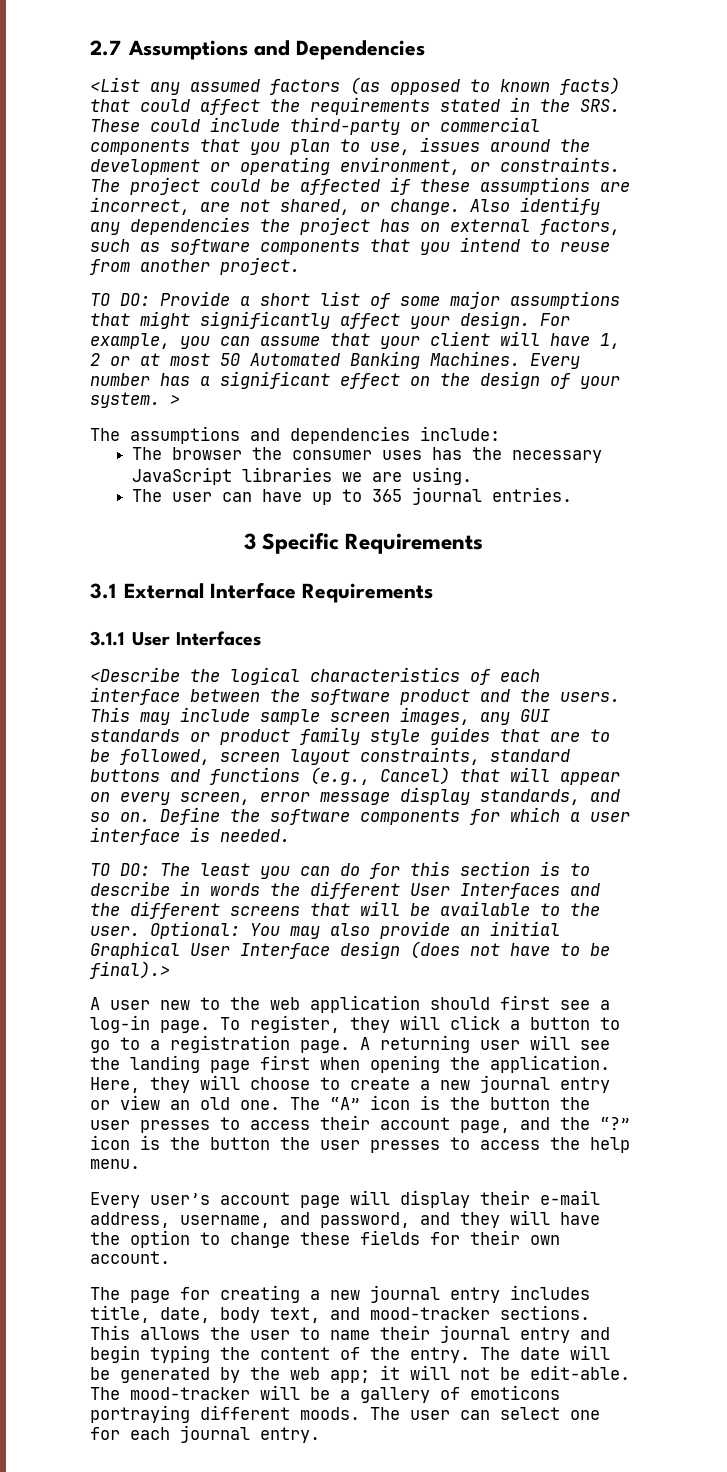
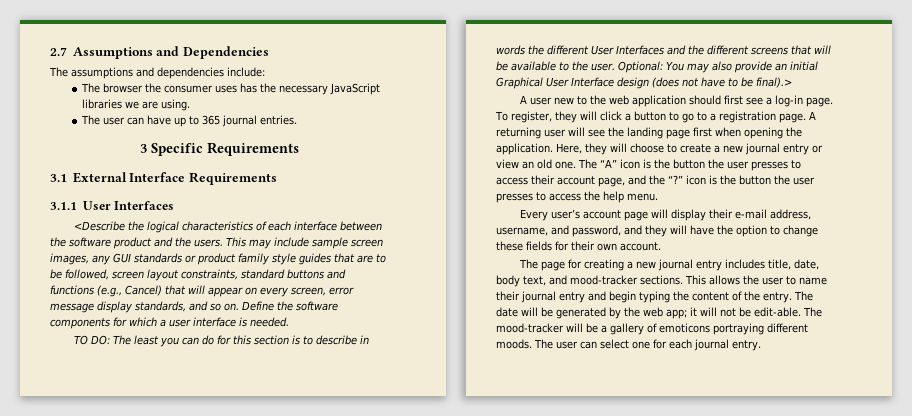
[90,77,620,95] [90,97,620,115] [90,117,540,135] [90,137,590,155] [90,157,620,175] [90,177,630,195] [90,197,600,215] [90,217,620,235] [90,237,610,255] [90,257,300,275] [90,291,620,309] [90,311,570,329] [90,331,620,349] [90,351,580,369] [90,371,620,389] [90,392,180,408] // <List any assumed factors (as opposed to known facts) that could affect the requirements stated in the SRS. These could include third-party or commercial components that you plan to use, issues around the development or operating environment, or constraints. The project could be affected if these assumptions are incorrect, are not shared, or change. Also identify any dependencies the project has on external factors, such as software components that you intend to reuse from another project. // TO DO: Provide a short list of some major assumptions that might significantly affect your design. For example, you can assume that your client will have 1, 2 or at most 50 Automated Banking Machines. Every number has a significant effect on the design of your system. > -> (269, 52) none

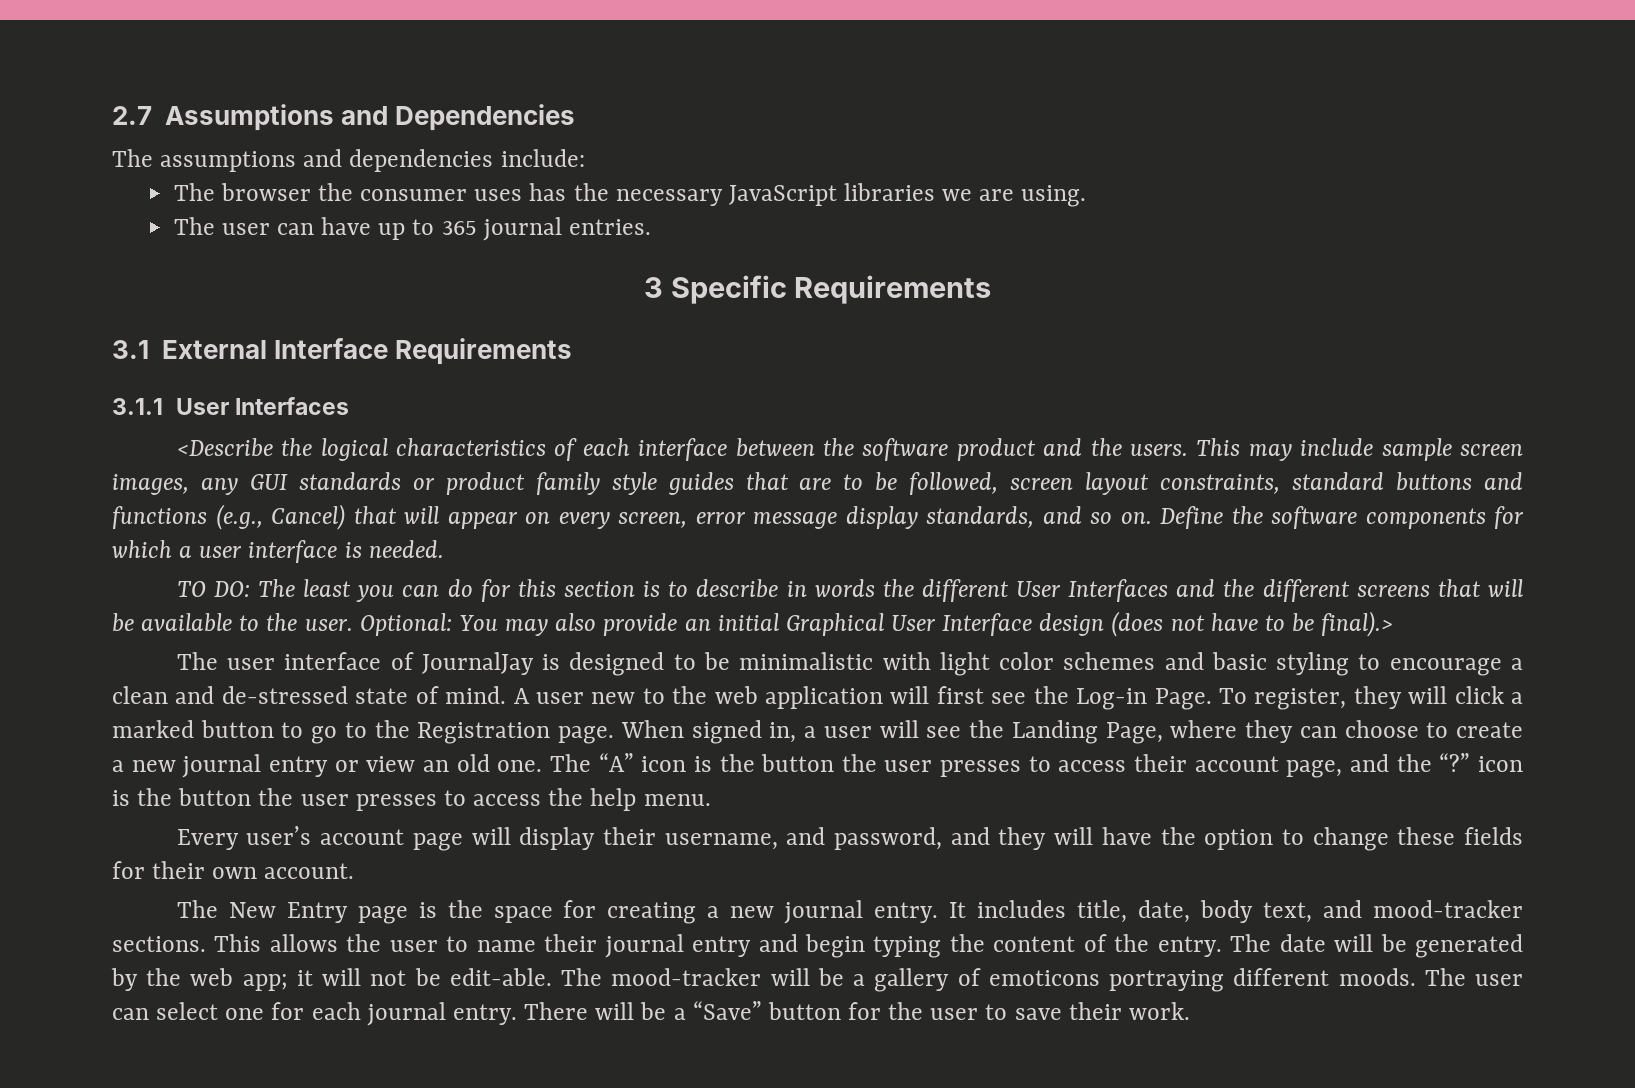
(792, 82) none -> [176,652,1523,676] [112,686,507,704] The user interface of JournalJay is designed to be minimalistic with light color schemes and basic styling to encourage a clean and de-stressed state of mind.
[689,95,722,105] should -> [890,686,930,704] will
[766,95,834,107] a log-in page. -> [1033,686,1212,710] the Log-in Page.
(631, 117) none -> [112,720,194,738] marked
[709,111,816,123] [496,127,802,139] [496,143,627,155] a registration page. A returning user will see the landing page first when opening the application. Here, they will -> [374,720,1337,744] the Registration page. When signed in, a user will see the Landing Page, where they can
[735,209,812,220] e-mail address, -> (656, 836) none
[541,261,566,271] page -> [228,900,553,924] New Entry page is the space
[696,260,723,271] entry -> [874,902,967,923] entry. It
(761, 345) none -> [524,1001,1190,1020] There will be a “Save” button for the user to save their work.

